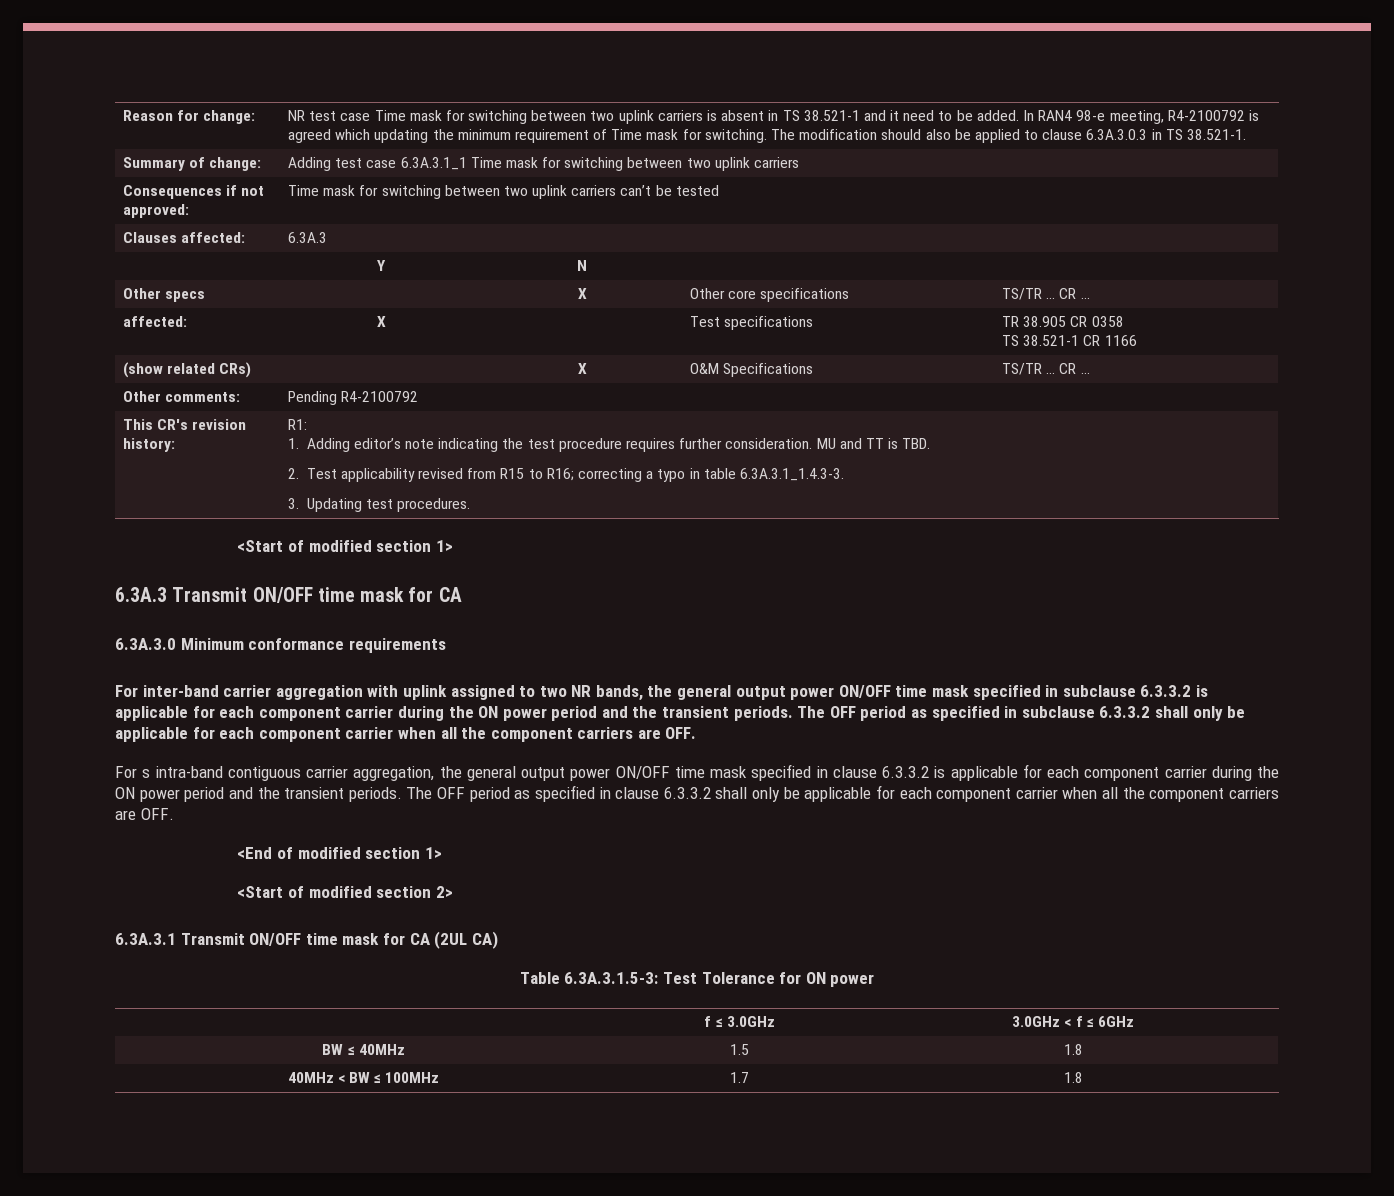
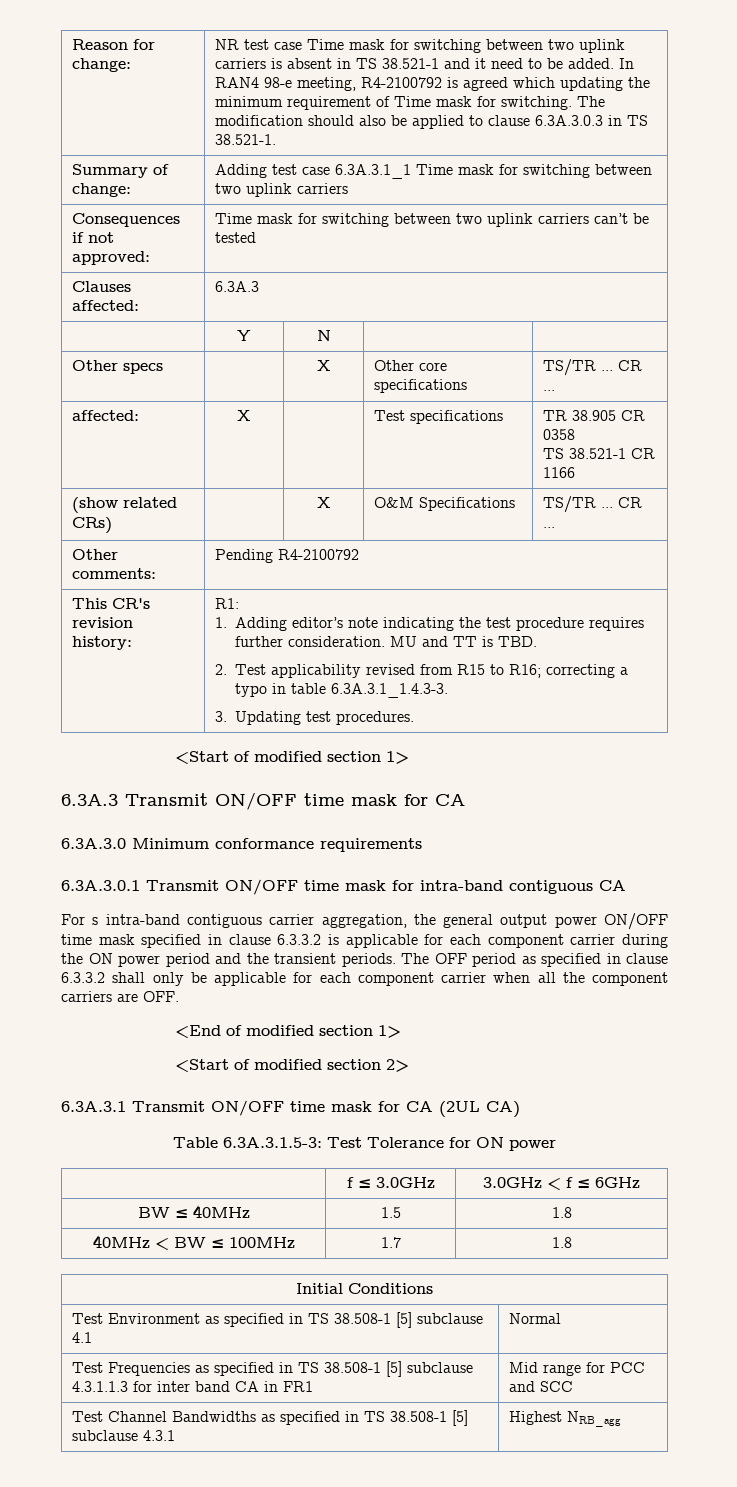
[115,685,1208,701] [115,706,1246,721] [115,727,697,742] For inter-band carrier aggregation with uplink assigned to two NR bands, the general output power ON/OFF time mask specified in subclause 6.3.3.2 is applicable for each component carrier during the ON power period and the transient periods. The OFF period as specified in subclause 6.3.3.2 shall only be applicable for each component carrier when all the component carriers are OFF. -> [61,879,626,895] 6.3A.3.0.1 Transmit ON/OFF time mask for intra-band contiguous CA
(1083, 1077) none -> [296,1283,433,1294] [71,1312,483,1328] [71,1332,92,1343] [508,1313,561,1324] [71,1361,473,1377] [71,1381,313,1392] [508,1362,645,1376] [508,1381,573,1392] [71,1410,468,1426] [71,1430,175,1441] [508,1411,621,1427] // Initial Conditions // Test Environment as specified in TS 38.508-1 [5] subclause 4.1 | Normal // Test Frequencies as specified in TS 38.508-1 [5] subclause 4.3.1.1.3 for inter band CA in FR1 | Mid range for PCC and SCC // Test Channel Bandwidths as specified in TS 38.508-1 [5] subclause 4.3.1 | Highest NRB_agg

